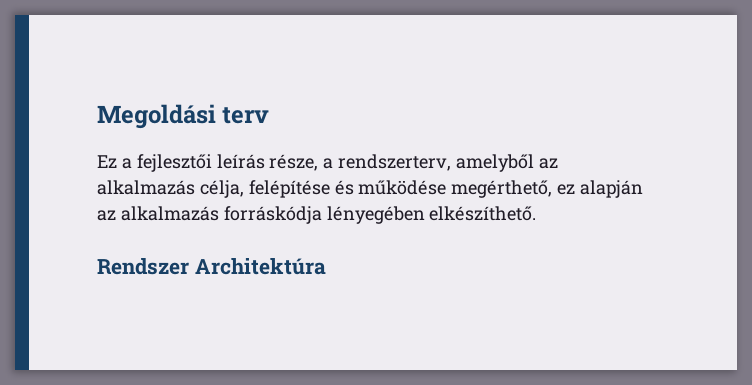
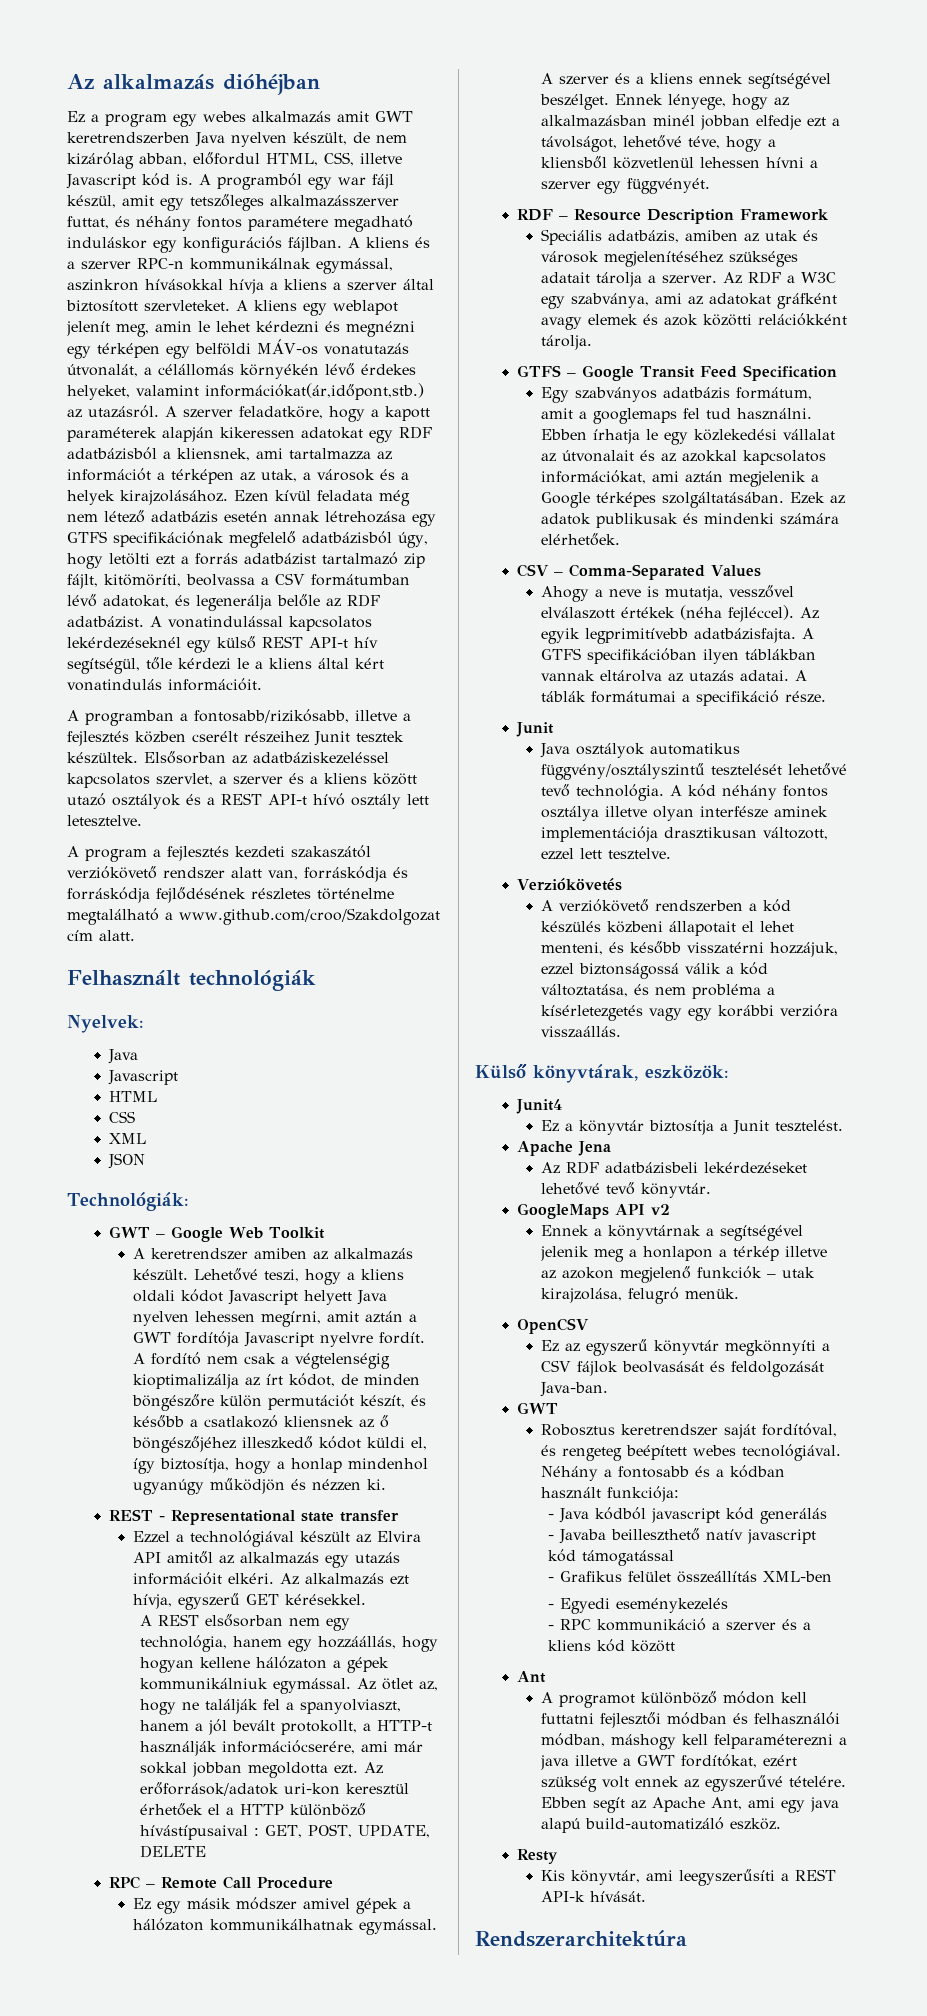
[97,104,270,129] [97,154,558,172] [97,180,644,198] [97,206,537,224] [97,258,326,275] Megoldási terv // Ez a fejlesztői leírás része, a rendszerterv, amelyből az alkalmazás célja, felépítése és működése megérthető, ez alapján az alkalmazás forráskódja lényegében elkészíthető. // Rendszer Architektúra -> [67,74,320,95] [67,111,413,127] [67,132,407,147] [67,152,402,169] [66,173,394,190] [67,194,399,211] [67,215,413,232] [67,236,430,253] [67,258,393,274] [67,279,434,294] [66,300,398,316] [66,321,415,337] [67,339,409,359] [67,363,416,379] [67,383,424,400] [67,405,430,422] [67,426,432,443] [67,447,392,461] [67,468,409,484] [67,490,410,506] [67,510,436,527] [67,531,428,548] [67,552,425,569] [67,573,410,589] [67,594,380,611] [67,616,372,631] [67,636,378,653] [67,657,384,674] [67,678,262,691] [67,709,411,726] [67,731,404,746] [67,751,389,764] [67,773,417,788] [67,793,429,809] [67,815,142,827] [67,845,371,862] [67,866,408,882] [67,887,394,903] [67,908,440,925] [67,930,135,941] [67,970,316,991] [67,1015,144,1033] [107,1049,138,1064] [107,1070,178,1085] [108,1091,157,1102] [108,1111,135,1123] [108,1133,146,1144] [107,1153,145,1169] [67,1192,189,1211] [108,1226,325,1242] [133,1248,414,1260] [133,1268,405,1285] [133,1289,388,1305] [133,1311,418,1327] [133,1331,426,1347] [133,1352,391,1369] [133,1373,421,1389] [132,1394,427,1411] [133,1415,390,1428] [132,1436,428,1453] [133,1458,429,1474] [133,1478,387,1495] [108,1509,399,1525] [133,1530,422,1547] [133,1551,401,1568] [133,1572,410,1585] [133,1593,367,1610] [140,1614,351,1631] [140,1635,439,1652] [140,1656,390,1673] [140,1678,439,1694] [140,1699,402,1715] [140,1719,433,1735] [140,1740,424,1756] [140,1762,384,1778] [140,1782,410,1796] [140,1803,367,1816] [140,1824,431,1840] [140,1845,207,1858] [108,1876,333,1889] [133,1897,412,1914] [133,1918,438,1935] [541,73,832,89] [540,94,790,110] [541,115,841,130] [541,135,777,152] [541,156,819,169] [541,178,711,194] [516,209,828,224] [541,229,819,245] [541,251,799,267] [541,271,837,287] [541,293,838,309] [541,313,848,330] [541,335,593,350] [516,365,837,381] [541,387,813,403] [541,408,813,424] [541,429,836,445] [541,450,827,465] [541,470,820,487] [541,492,846,508] [541,513,840,528] [541,533,621,546] [516,564,761,580] [541,585,795,602] [541,605,820,622] [541,628,815,644] [541,648,817,664] [541,670,808,682] [541,690,827,706] [515,722,554,737] [540,743,741,758] [541,763,848,780] [541,784,829,801] [541,806,829,821] [541,826,829,842] [541,848,672,860] [516,878,622,891] [541,899,792,912] [541,921,795,936] [541,941,839,957] [541,962,769,979] [541,984,776,999] [541,1004,839,1021] [541,1026,622,1038] [475,1064,729,1083] [515,1099,562,1114] [541,1120,844,1135] [516,1141,611,1156] [541,1161,808,1174] [541,1182,712,1198] [516,1203,670,1219] [541,1225,804,1241] [540,1246,828,1262] [541,1266,816,1283] [541,1287,740,1304] [516,1318,589,1334] [541,1339,831,1356] [541,1360,825,1377] [540,1382,609,1397] [516,1402,558,1414] [541,1423,838,1439] [541,1444,842,1461] [541,1465,786,1481] [541,1486,680,1502] [548,1507,828,1524] [548,1528,817,1544] [548,1549,675,1566] [548,1571,833,1583] [548,1598,729,1614] [548,1618,812,1631] [548,1639,676,1652] [516,1671,546,1683] [541,1691,808,1708] [541,1712,841,1728] [541,1733,848,1750] [540,1754,798,1770] [541,1775,847,1792] [541,1797,840,1813] [541,1817,782,1833] [516,1849,558,1864] [541,1869,837,1886] [541,1891,647,1902] [475,1930,687,1947] Az alkalmazás dióhéjban // Ez a program egy webes alkalmazás amit GWT keretrendszerben Java nyelven készült, de nem kizárólag abban, előfordul HTML, CSS, illetve Javascript kód is. A programból egy war fájl készül, amit egy tetszőleges alkalmazásszerver futtat, és néhány fontos paramétere megadható induláskor egy konfigurációs fájlban. A kliens és a szerver RPC-n kommunikálnak egymással, aszinkron hívásokkal hívja a kliens a szerver által biztosított szervleteket. A kliens egy weblapot jelenít meg, amin le lehet kérdezni és megnézni egy térképen egy belföldi MÁV-os vonatutazás útvonalát, a célállomás környékén lévő érdekes helyeket, valamint információkat(ár,időpont,stb.) az utazásról. A szerver feladatköre, hogy a kapott paraméterek alapján kikeressen adatokat egy RDF adatbázisból a kliensnek, ami tartalmazza az információt a térképen az utak, a városok és a helyek kirajzolásához. Ezen kívül feladata még nem létező adatbázis esetén annak létrehozása egy GTFS specifikációnak megfelelő adatbázisból úgy, hogy letölti ezt a forrás adatbázist tartalmazó zip fájlt, kitömöríti, beolvassa a CSV formátumban lévő adatokat, és legenerálja belőle az RDF adatbázist. A vonatindulással kapcsolatos lekérdezéseknél egy külső REST API-t hív segítségül, tőle kérdezi le a kliens által kért vonatindulás információit. // A programban a fontosabb/rizikósabb, illetve a fejlesztés közben cserélt részeihez Junit tesztek készültek. Elsősorban az adatbáziskezeléssel kapcsolatos szervlet, a szerver és a kliens között utazó osztályok és a REST API-t hívó osztály lett letesztelve. // A program a fejlesztés kezdeti szakaszától verziókövető rendszer alatt van, forráskódja és forráskódja fejlődésének részletes történelme megtalálható a www.github.com/croo/Szakdolgozat cím alatt. // Felhasznált technológiák // Nyelvek: // Java // Javascript // HTML // CSS // XML // JSON // Technológiák: // GWT – Google Web Toolkit // A keretrendszer amiben az alkalmazás készült. Lehetővé teszi, hogy a kliens oldali kódot Javascript helyett Java nyelven lehessen megírni, amit aztán a GWT fordítója Javascript nyelvre fordít. A fordító nem csak a végtelenségig kioptimalizálja az írt kódot, de minden böngészőre külön permutációt készít, és később a csatlakozó kliensnek az ő böngészőjéhez illeszkedő kódot küldi el, így biztosítja, hogy a honlap mindenhol ugyanúgy működjön és nézzen ki. // REST - Representational state transfer // Ezzel a technológiával készült az Elvira API amitől az alkalmazás egy utazás információit elkéri. Az alkalmazás ezt hívja, egyszerű GET kérésekkel. // A REST elsősorban nem egy technológia, hanem egy hozzáállás, hogy hogyan kellene hálózaton a gépek kommunikálniuk egymással. Az ötlet az, hogy ne találják fel a spanyolviaszt, hanem a jól bevált protokollt, a HTTP-t használják információcserére, ami már sokkal jobban megoldotta ezt. Az erőforrások/adatok uri-kon keresztül érhetőek el a HTTP különböző hívástípusaival : GET, POST, UPDATE, DELETE // RPC – Remote Call Procedure // Ez egy másik módszer amivel gépek a hálózaton kommunikálhatnak egymással. A szerver és a kliens ennek segítségével beszélget. Ennek lényege, hogy az alkalmazásban minél jobban elfedje ezt a távolságot, lehetővé téve, hogy a kliensből közvetlenül lehessen hívni a szerver egy függvényét. // RDF – Resource Description Framework // Speciális adatbázis, amiben az utak és városok megjelenítéséhez szükséges adatait tárolja a szerver. Az RDF a W3C egy szabványa, ami az adatokat gráfként avagy elemek és azok közötti relációkként tárolja. // GTFS – Google Transit Feed Specification // Egy szabványos adatbázis formátum, amit a googlemaps fel tud használni. Ebben írhatja le egy közlekedési vállalat az útvonalait és az azokkal kapcsolatos információkat, ami aztán megjelenik a Google térképes szolgáltatásában. Ezek az adatok publikusak és mindenki számára elérhetőek. // CSV – Comma-Separated Values // Ahogy a neve is mutatja, vesszővel elválaszott értékek (néha fejléccel). Az egyik legprimitívebb adatbázisfajta. A GTFS specifikációban ilyen táblákban vannak eltárolva az utazás adatai. A táblák formátumai a specifikáció része. // Junit // Java osztályok automatikus függvény/osztályszintű tesztelését lehetővé tevő technológia. A kód néhány fontos osztálya illetve olyan interfésze aminek implementációja drasztikusan változott, ezzel lett tesztelve. // Verziókövetés // A verziókövető rendszerben a kód készülés közbeni állapotait el lehet menteni, és később visszatérni hozzájuk, ezzel biztonságossá válik a kód változtatása, és nem probléma a kísérletezgetés vagy egy korábbi verzióra visszaállás. // Külső könyvtárak, eszközök: // Junit4 // Ez a könyvtár biztosítja a Junit tesztelést. // Apache Jena // Az RDF adatbázisbeli lekérdezéseket lehetővé tevő könyvtár. // GoogleMaps API v2 // Ennek a könyvtárnak a segítségével jelenik meg a honlapon a térkép illetve az azokon megjelenő funkciók – utak kirajzolása, felugró menük. // OpenCSV // Ez az egyszerű könyvtár megkönnyíti a CSV fájlok beolvasását és feldolgozását Java-ban. // GWT // Robosztus keretrendszer saját fordítóval, és rengeteg beépített webes tecnológiával. Néhány a fontosabb és a kódban használt funkciója: // - Java kódból javascript kód generálás // - Javaba beilleszthető natív javascript kód támogatással // - Grafikus felület összeállítás XML-ben // - Egyedi eseménykezelés // - RPC kommunikáció a szerver és a kliens kód között // Ant // A programot különböző módon kell futtatni fejlesztői módban és felhasználói módban, máshogy kell felparaméterezni a java illetve a GWT fordítókat, ezért szükség volt ennek az egyszerűvé tételére. Ebben segít az Apache Ant, ami egy java alapú build-automatizáló eszköz. // Resty // Kis könyvtár, ami leegyszerűsíti a REST API-k hívását. // Rendszerarchitektúra

